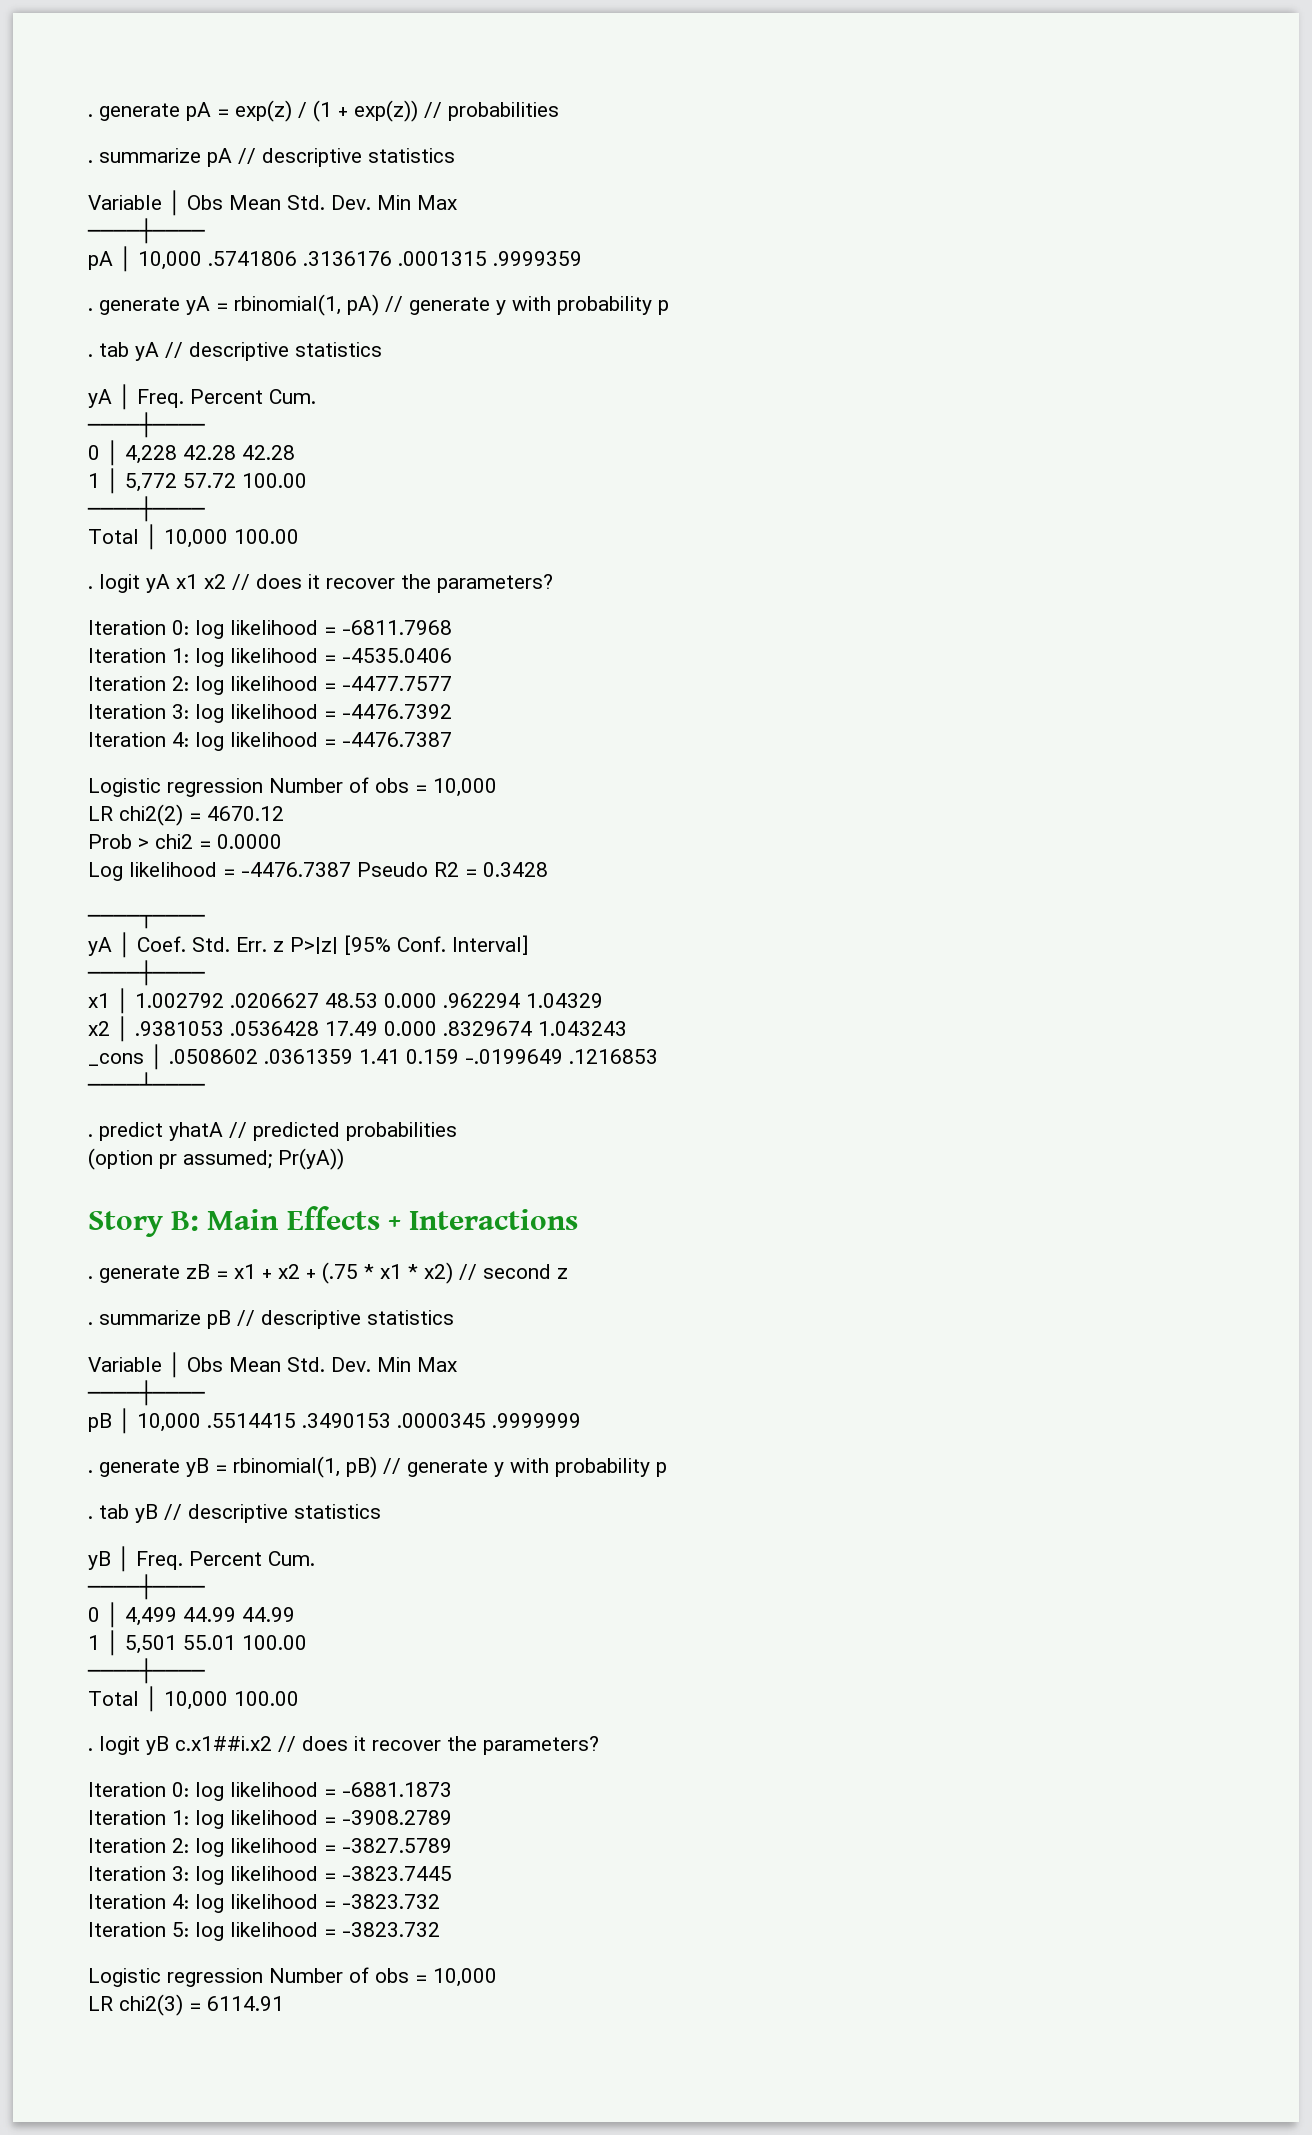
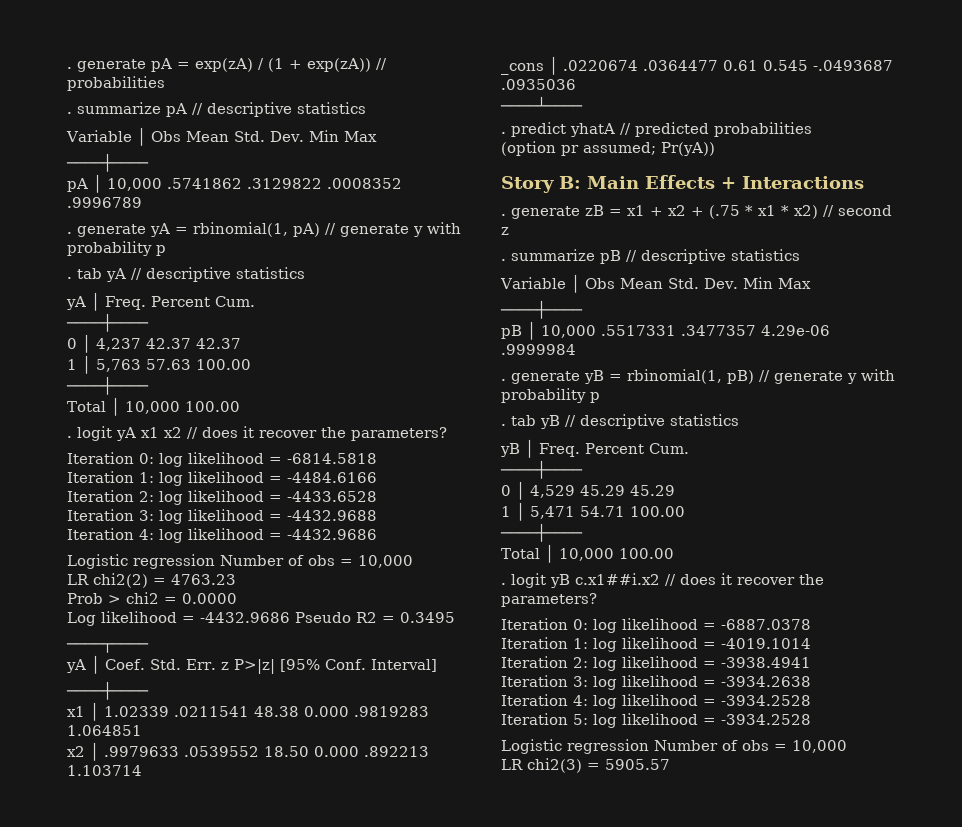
[235,100,292,122] exp(z) -> [195,58,253,72] exp(zA)
[354,100,418,122] exp(z)) -> [307,58,371,72] exp(zA))
[208,251,582,266] .5741806 .3136176 .0001315 .9999359 -> [167,178,402,189] [67,197,142,208] .5741862 .3129822 .0008352 .9996789
[125,445,295,464] [88,468,236,494] 4,228 42.28 42.28 // 1 │ 5,772 57.72 -> [96,338,241,351] [67,355,191,374] 4,237 42.37 42.37 // 1 │ 5,763 57.63
[342,620,452,635] [88,648,452,667] [88,676,452,695] [88,704,452,723] [88,732,452,751] -6811.7968 // Iteration 1: log likelihood = -4535.0406 // Iteration 2: log likelihood = -4477.7577 // Iteration 3: log likelihood = -4476.7392 // Iteration 4: log likelihood = -4476.7387 -> [287,453,377,464] [67,471,377,486] [67,490,377,505] [67,509,377,524] [67,528,377,543] -6814.5818 // Iteration 1: log likelihood = -4484.6166 // Iteration 2: log likelihood = -4433.6528 // Iteration 3: log likelihood = -4432.9688 // Iteration 4: log likelihood = -4432.9686
[207,806,284,821] 4670.12 -> [171,574,236,585] 4763.23
[241,862,351,877] -4476.7387 -> [200,612,290,623] -4432.9686
[483,862,548,877] 0.3428 -> [400,612,455,623] 0.3495
[135,993,603,1008] [88,1016,627,1042] [88,1044,658,1070] 1.002792 .0206627 48.53 0.000 .962294 1.04329 // x2 │ .9381053 .0536428 17.49 0.000 .8329674 1.043243 // _cons │ .0508602 .0361359 1.41 0.159 -.0199649 .1216853 -> [104,706,429,717] [67,725,142,736] [67,742,429,761] [67,765,142,776] [501,56,893,75] [501,79,576,90] 1.02339 .0211541 48.38 0.000 .9819283 1.064851 // x2 │ .9979633 .0539552 18.50 0.000 .892213 1.103714 // _cons │ .0220674 .0364477 0.61 0.545 -.0493687 .0935036
[207,1413,581,1428] .5514415 .3490153 .0000345 .9999999 -> [601,325,830,336] [501,344,576,355] .5517331 .3477357 4.29e-06 .9999984
[125,1607,295,1626] [88,1630,236,1656] 4,499 44.99 44.99 // 1 │ 5,501 55.01 -> [530,485,675,498] [501,502,625,521] 4,529 45.29 45.29 // 1 │ 5,471 54.71
[342,1782,452,1797] [88,1810,452,1829] [88,1838,452,1857] [88,1866,452,1885] [88,1894,440,1913] -6881.1873 // Iteration 1: log likelihood = -3908.2789 // Iteration 2: log likelihood = -3827.5789 // Iteration 3: log likelihood = -3823.7445 // Iteration 4: log likelihood = -3823.732 -> [721,619,811,630] [501,637,811,652] [501,656,811,671] [501,675,811,690] [501,694,811,709] -6887.0378 // Iteration 1: log likelihood = -4019.1014 // Iteration 2: log likelihood = -3938.4941 // Iteration 3: log likelihood = -3934.2638 // Iteration 4: log likelihood = -3934.2528
[342,1922,440,1937] -3823.732 -> [721,714,811,725] -3934.2528
[207,1996,284,2011] 6114.91 -> [605,759,670,770] 5905.57

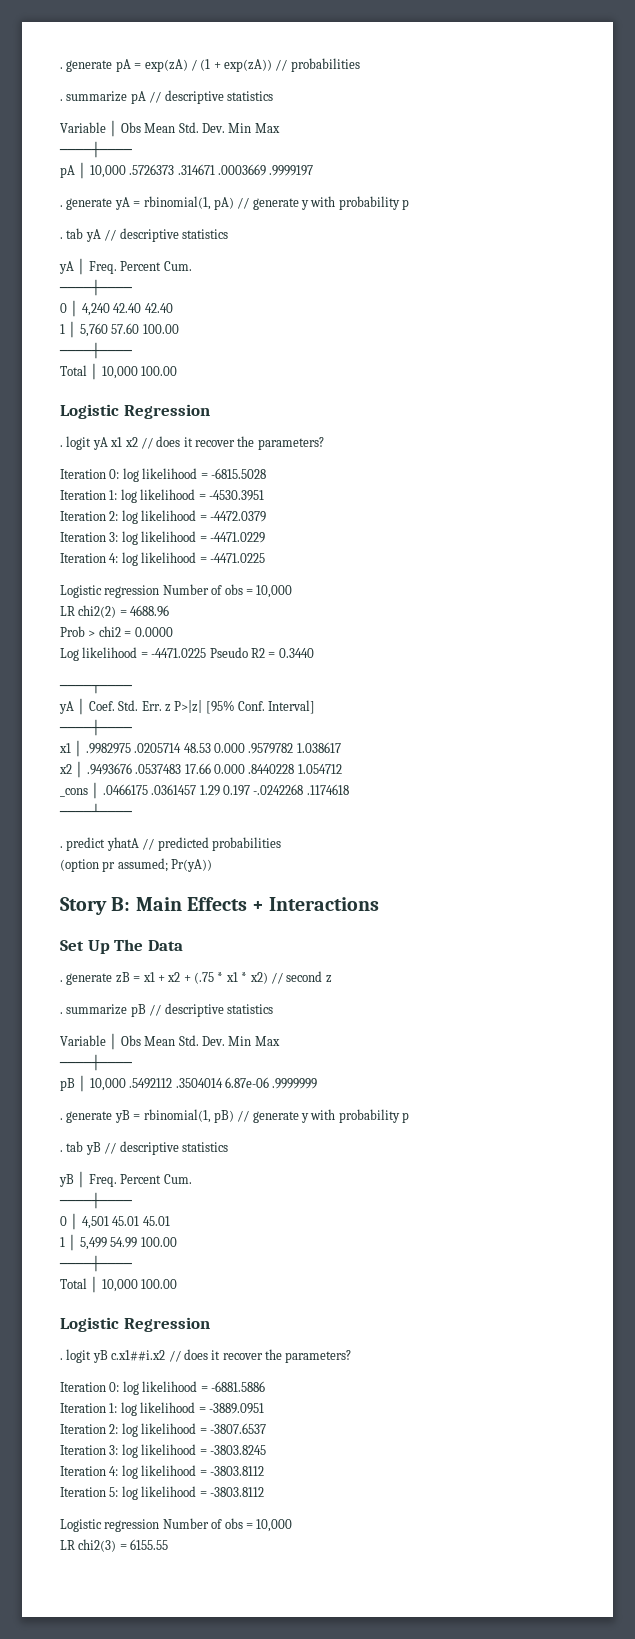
[167,178,402,189] [67,197,142,208] .5741862 .3129822 .0008352 .9996789 -> [129,164,314,176] .5726373 .314671 .0003669 .9999197
[96,338,241,351] [67,355,251,374] [66,376,149,395] [67,397,240,416] 4,237 42.37 42.37 // 1 │ 5,763 57.63 100.00 // ────┼──── // Total │ 10,000 100.00 -> [81,303,173,316] [60,321,179,338] [59,342,132,359] [60,363,178,380] [60,404,210,419] 4,240 42.40 42.40 // 1 │ 5,760 57.60 100.00 // ────┼──── // Total │ 10,000 100.00 // Logistic Regression
[287,453,377,464] [67,471,377,486] [67,490,377,505] [67,509,377,524] [67,528,377,543] -6814.5818 // Iteration 1: log likelihood = -4484.6166 // Iteration 2: log likelihood = -4433.6528 // Iteration 3: log likelihood = -4432.9688 // Iteration 4: log likelihood = -4432.9686 -> [210,468,266,479] [60,489,264,503] [60,510,266,524] [60,531,265,545] [60,552,265,566] -6815.5028 // Iteration 1: log likelihood = -4530.3951 // Iteration 2: log likelihood = -4472.0379 // Iteration 3: log likelihood = -4471.0229 // Iteration 4: log likelihood = -4471.0225
[171,574,236,585] 4763.23 -> [130,605,170,617] 4688.96
[200,612,290,623] -4432.9686 -> [151,648,207,658] -4471.0225
[400,612,455,623] 0.3495 -> [278,648,314,658] 0.3440
[104,706,429,717] [67,725,142,736] [67,742,429,761] [67,765,142,776] [501,56,893,75] [501,79,576,90] 1.02339 .0211541 48.38 0.000 .9819283 1.064851 // x2 │ .9979633 .0539552 18.50 0.000 .892213 1.103714 // _cons │ .0220674 .0364477 0.61 0.545 -.0493687 .0935036 -> [85,742,341,754] [59,761,342,778] [60,782,349,799] .9982975 .0205714 48.53 0.000 .9579782 1.038617 // x2 │ .9493676 .0537483 17.66 0.000 .8440228 1.054712 // _cons │ .0466175 .0361457 1.29 0.197 -.0242268 .1174618
(864, 182) none -> [60,939,183,954] // Set Up The Data
[601,325,830,336] [501,344,576,355] .5517331 .3477357 4.29e-06 .9999984 -> [129,1077,318,1089] .5492112 .3504014 6.87e-06 .9999999
[530,485,675,498] [501,502,685,521] [500,523,583,542] [501,544,674,563] 4,529 45.29 45.29 // 1 │ 5,471 54.71 100.00 // ────┼──── // Total │ 10,000 100.00 -> [81,1216,170,1229] [60,1234,177,1251] [59,1255,132,1272] [60,1276,178,1293] [60,1317,210,1332] 4,501 45.01 45.01 // 1 │ 5,499 54.99 100.00 // ────┼──── // Total │ 10,000 100.00 // Logistic Regression
[721,619,811,630] [501,637,811,652] [501,656,811,671] [501,675,811,690] [501,694,811,709] -6887.0378 // Iteration 1: log likelihood = -4019.1014 // Iteration 2: log likelihood = -3938.4941 // Iteration 3: log likelihood = -3934.2638 // Iteration 4: log likelihood = -3934.2528 -> [210,1381,265,1392] [60,1402,264,1416] [60,1423,266,1437] [60,1444,266,1458] [60,1465,264,1479] -6881.5886 // Iteration 1: log likelihood = -3889.0951 // Iteration 2: log likelihood = -3807.6537 // Iteration 3: log likelihood = -3803.8245 // Iteration 4: log likelihood = -3803.8112
[721,714,811,725] -3934.2528 -> [209,1487,264,1497] -3803.8112
[605,759,670,770] 5905.57 -> [130,1539,169,1550] 6155.55

